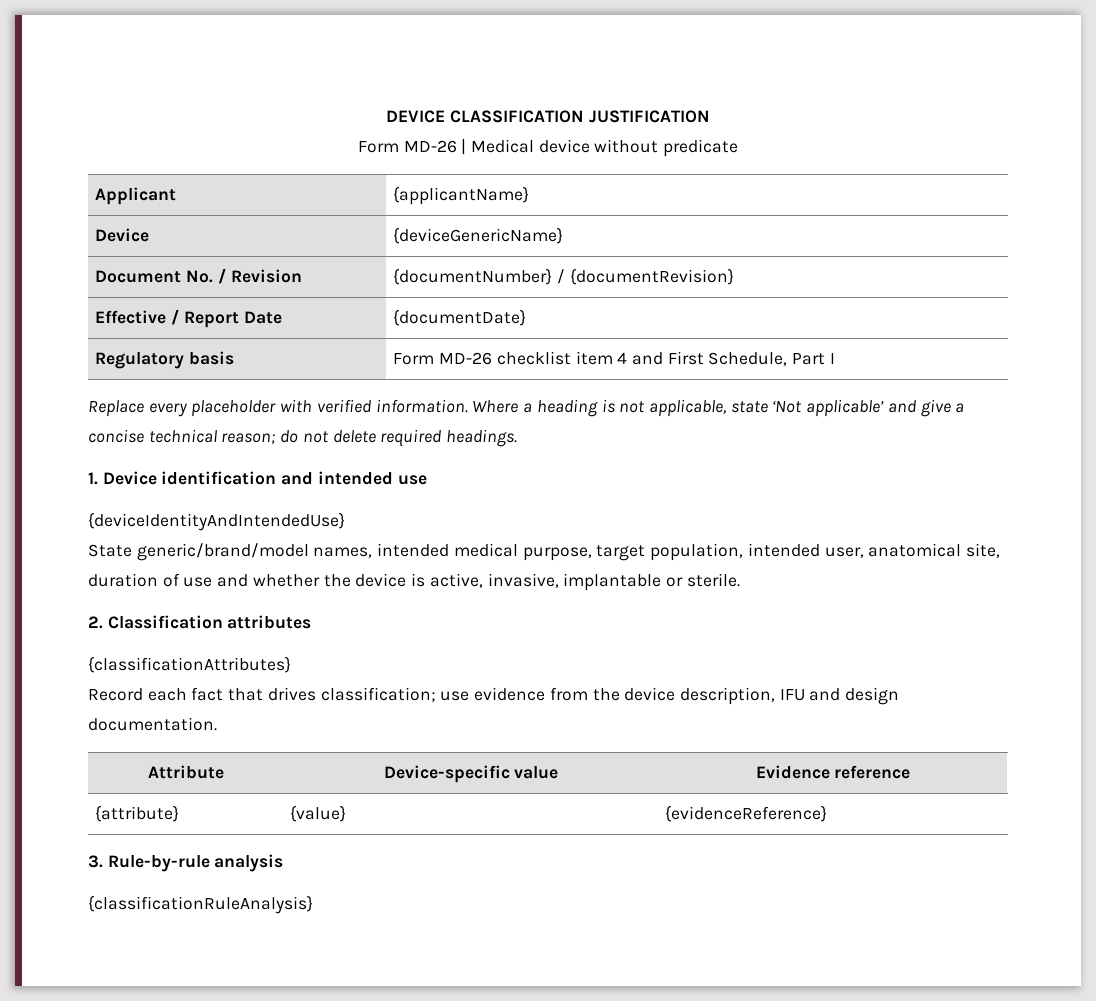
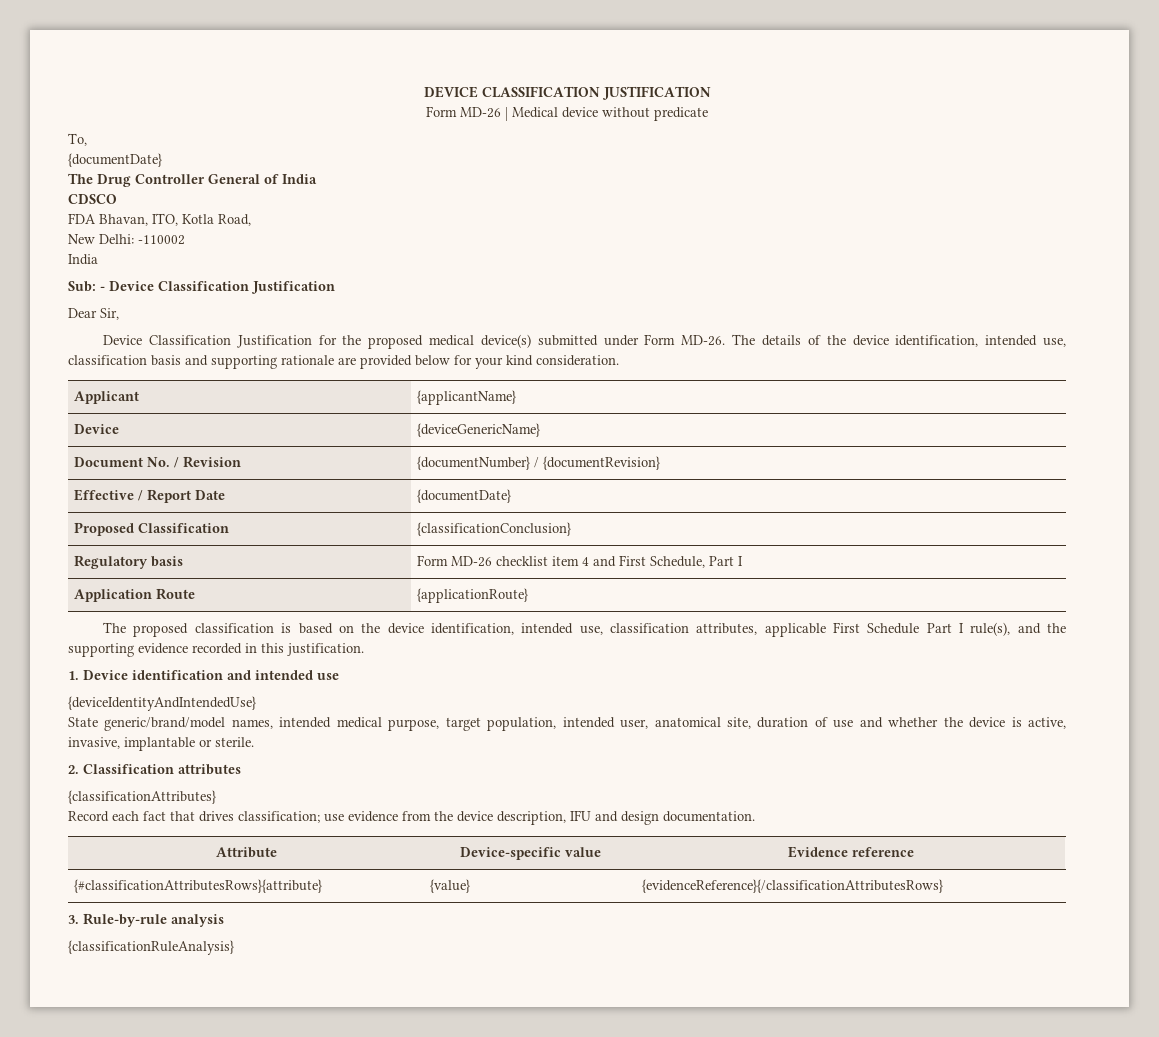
(739, 148) none -> [68,133,87,146] [68,153,162,167] [68,173,317,187] [68,194,117,204] [68,213,251,226] [68,234,185,245] [68,254,98,265] [68,281,335,294] [68,308,119,320] [103,334,1066,349] [68,355,619,369] // To, // {documentDate} // The Drug Controller General of India // CDSCO // FDA Bhavan, ITO, Kotla Road, // New Delhi: -110002 // India // Sub: - Device Classification Justification // Dear Sir, // Device Classification Justification for the proposed medical device(s) submitted under Form MD-26. The details of the device identification, intended use, classification basis and supporting rationale are provided below for your kind consideration.
(527, 317) none -> [73,522,229,536] [416,522,571,536] // Proposed Classification | {classificationConclusion}
[88,399,965,417] [88,429,518,447] // Replace every placeholder with verified information. Where a heading is not applicable, state ‘Not applicable’ and give a concise technical reason; do not delete required headings. -> [73,588,195,602] [416,588,528,603] [103,622,1066,637] [68,643,364,657] // Application Route | {applicationRoute} // The proposed classification is based on the device identification, intended use, classification attributes, applicable First Schedule Part I rule(s), and the supporting evidence recorded in this justification.
[95,805,180,822] {attribute} -> [73,879,322,893] {#classificationAttributesRows}{attribute}
[665,805,828,822] {evidenceReference} -> [641,879,943,893] {evidenceReference}{/classificationAttributesRows}

